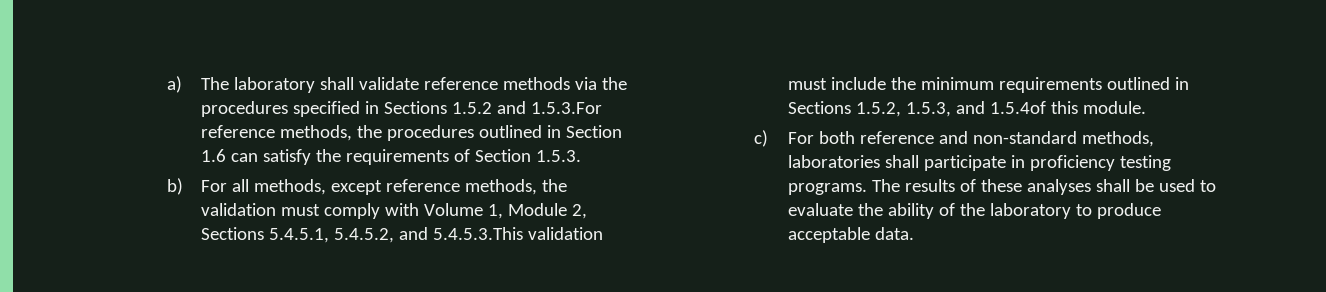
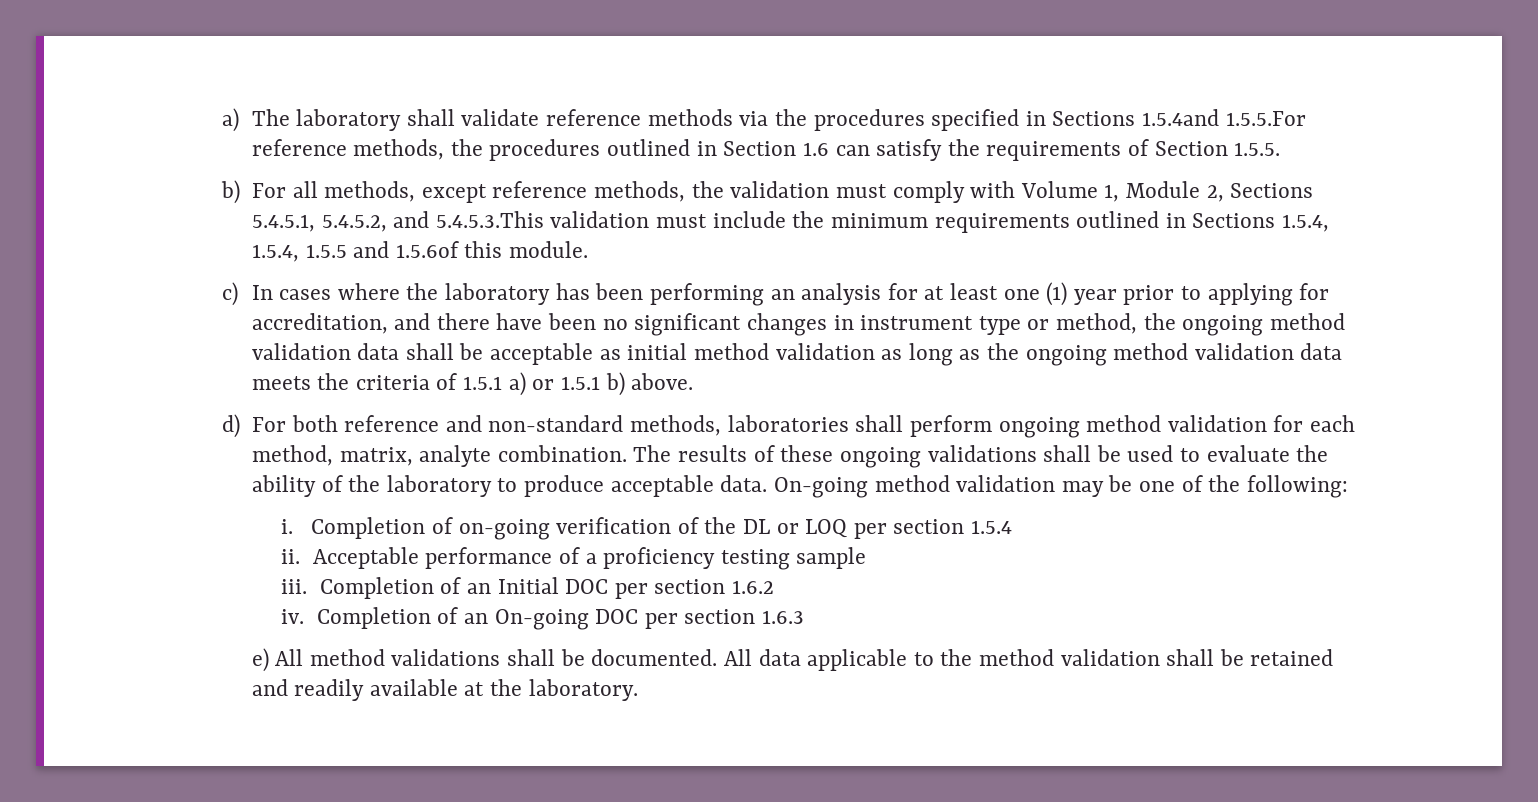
[452,101,603,114] 1.5.2 and 1.5.3.For -> [1141,109,1306,126] 1.5.4and 1.5.5.For
[536,150,582,162] 1.5.3. -> [1234,142,1281,156] 1.5.5.
[856,101,1147,117] [753,130,768,147] 1.5.2, 1.5.3, and 1.5.4of this module. // c) -> [1281,214,1329,232] [251,241,589,262] [221,282,1330,306] [251,313,1345,336] [251,343,1343,366] [251,372,694,396] [221,414,240,438] 1.5.4, 1.5.4, 1.5.5 and 1.5.6of this module. // c) In cases where the laboratory has been performing an analysis for at least one (1) year prior to applying for accreditation, and there have been no significant changes in instrument type or method, the ongoing method validation data shall be acceptable as initial method validation as long as the ongoing method validation data meets the criteria of 1.5.1 a) or 1.5.1 b) above. // d)
[924,155,1172,171] [788,183,868,195] participate in proficiency testing programs. -> [909,415,1355,438] [251,445,627,467] perform ongoing method validation for each method, matrix, analyte combination.
[1027,179,1092,195] analyses -> [839,445,1037,468] ongoing validations
(915, 233) none -> [773,475,1348,498] [281,517,1013,540] [281,547,867,570] [281,577,774,599] [281,607,804,630] [251,648,1334,672] [251,679,638,701] On-going method validation may be one of the following: // i. Completion of on-going verification of the DL or LOQ per section 1.5.4 // ii. Acceptable performance of a proficiency testing sample // iii. Completion of an Initial DOC per section 1.6.2 // iv. Completion of an On-going DOC per section 1.6.3 // e) All method validations shall be documented. All data applicable to the method validation shall be retained and readily available at the laboratory.

